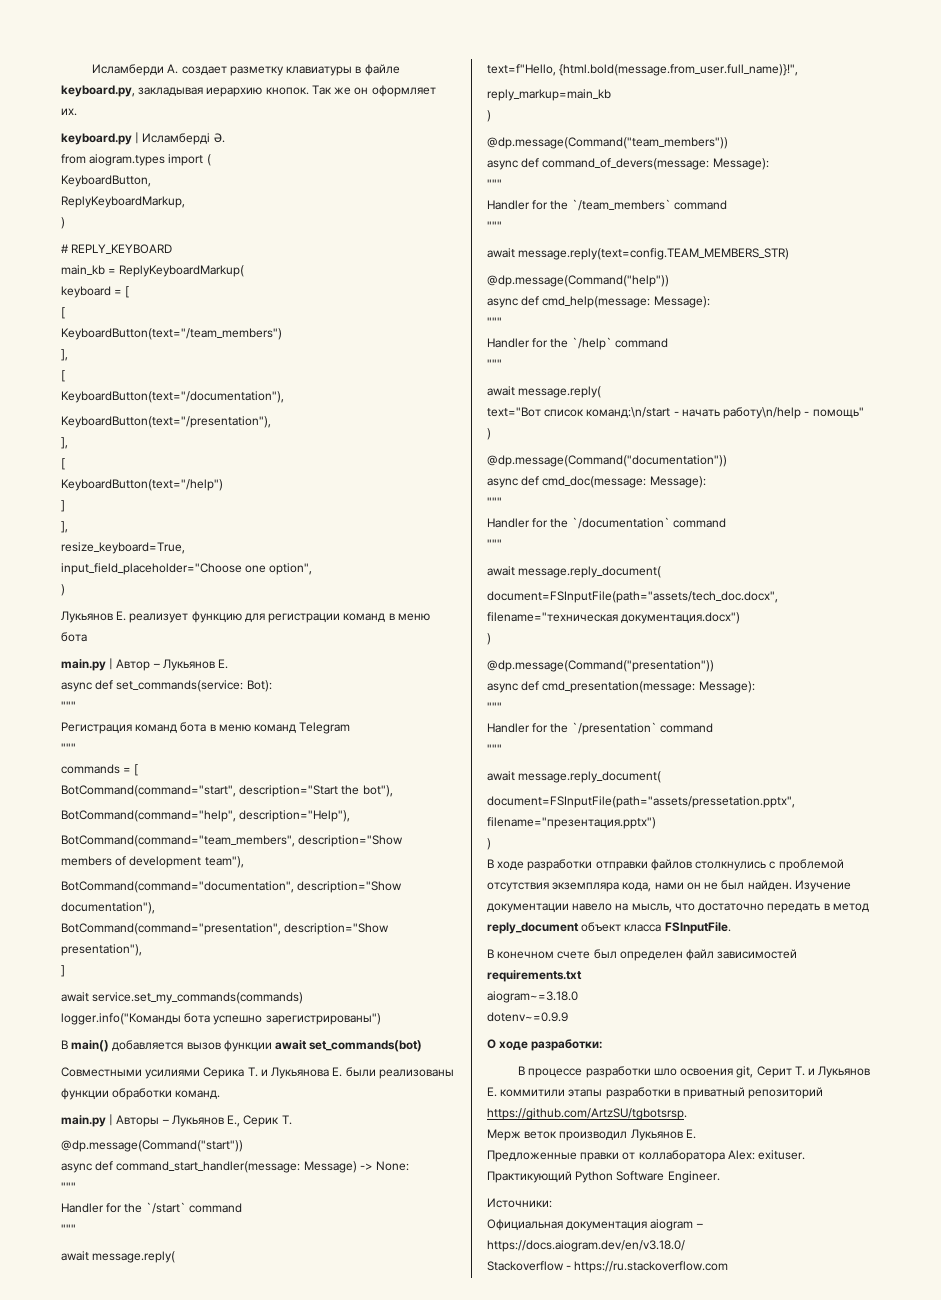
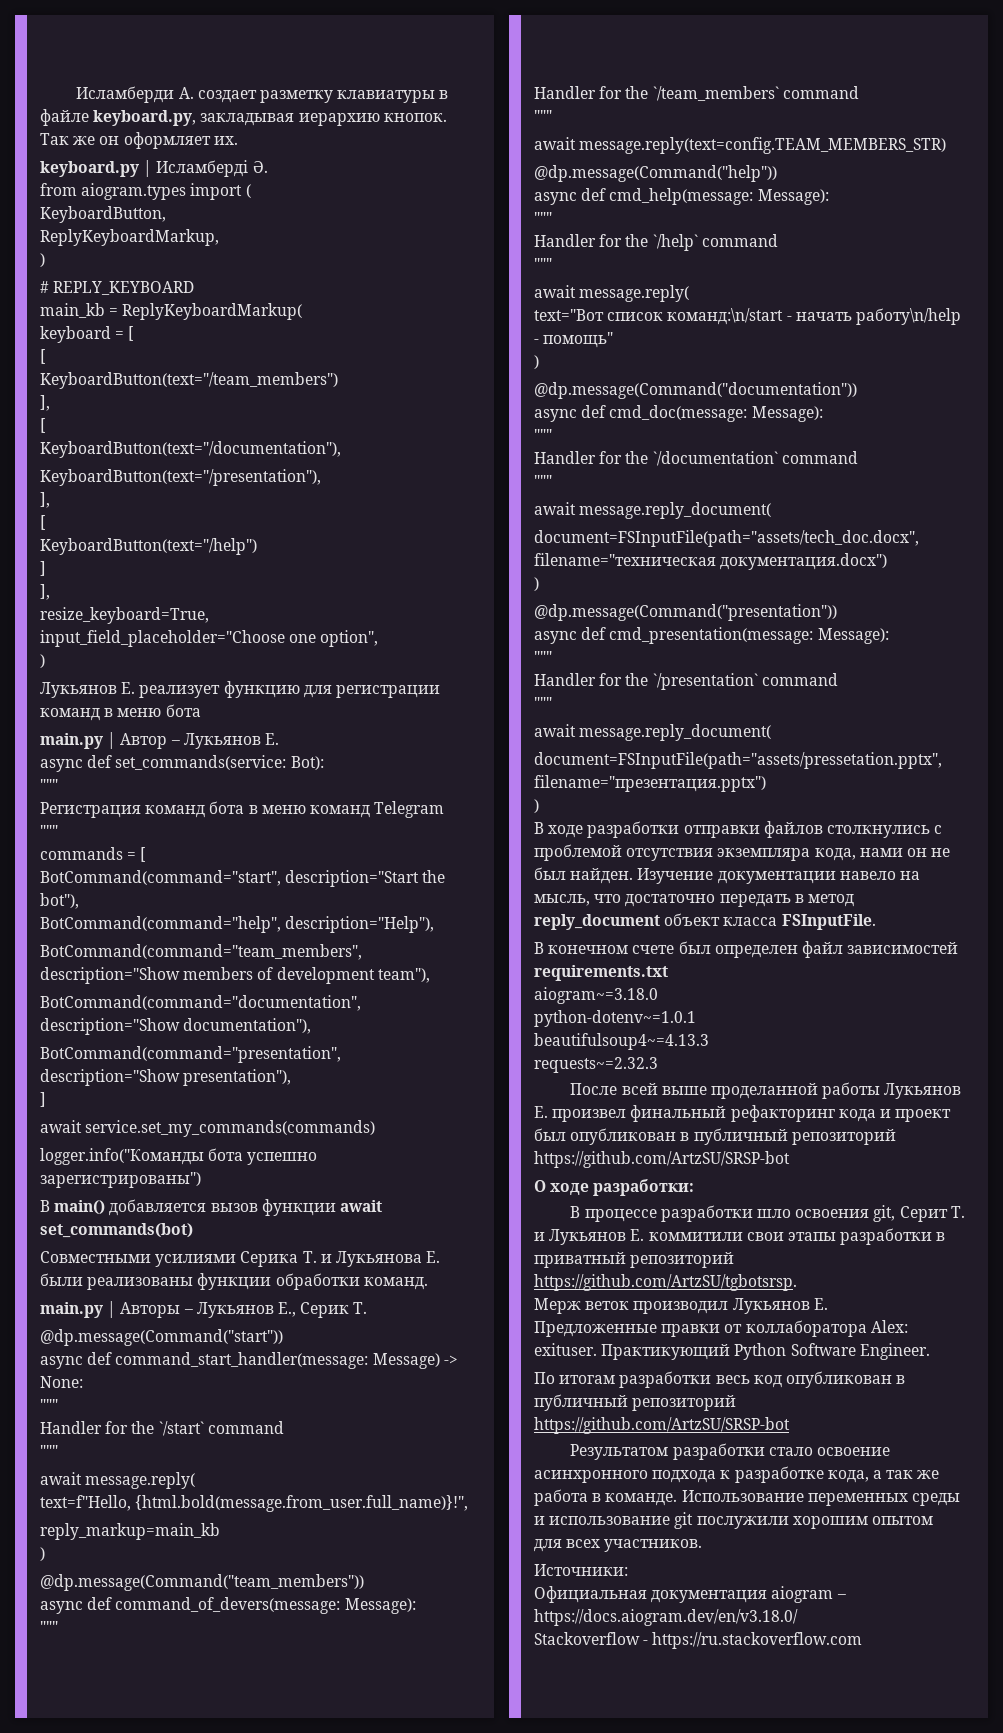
[487,1012,568,1022] dotenv~=0.9.9 -> [534,1010,696,1027] [534,1033,709,1050] [534,1057,658,1073] [570,1082,962,1099] [534,1105,952,1122] [534,1128,896,1145] [534,1151,790,1168] python-dotenv~=1.0.1 // beautifulsoup4~=4.13.3 // requests~=2.32.3 // После всей выше проделанной работы Лукьянов Е. произвел финальный рефакторинг кода и проект был опубликован в публичный репозиторий https://github.com/ArtzSU/SRSP-bot
(566, 1093) none -> [746,1232,784,1241] свои
(720, 1177) none -> [534,1371,906,1388] [534,1394,737,1411] [534,1417,790,1434] [570,1443,890,1460] [534,1466,940,1483] [534,1489,960,1506] [534,1512,933,1529] [534,1539,703,1552] // По итогам разработки весь код опубликован в публичный репозиторий https://github.com/ArtzSU/SRSP-bot // Результатом разработки стало освоение асинхронного подхода к разработке кода, а так же работа в команде. Использование переменных среды и использование git послужили хорошим опытом для всех участников.

